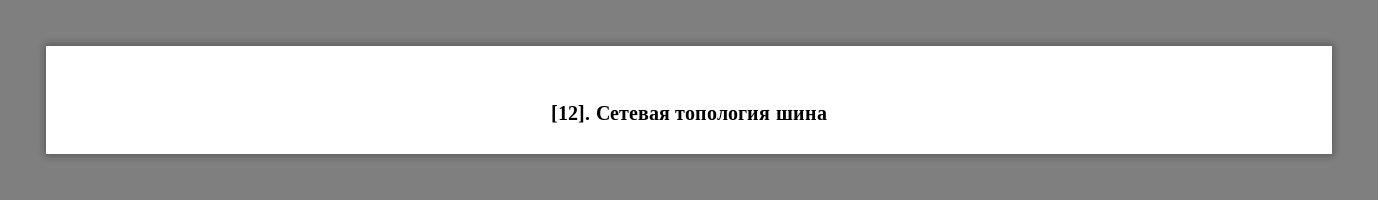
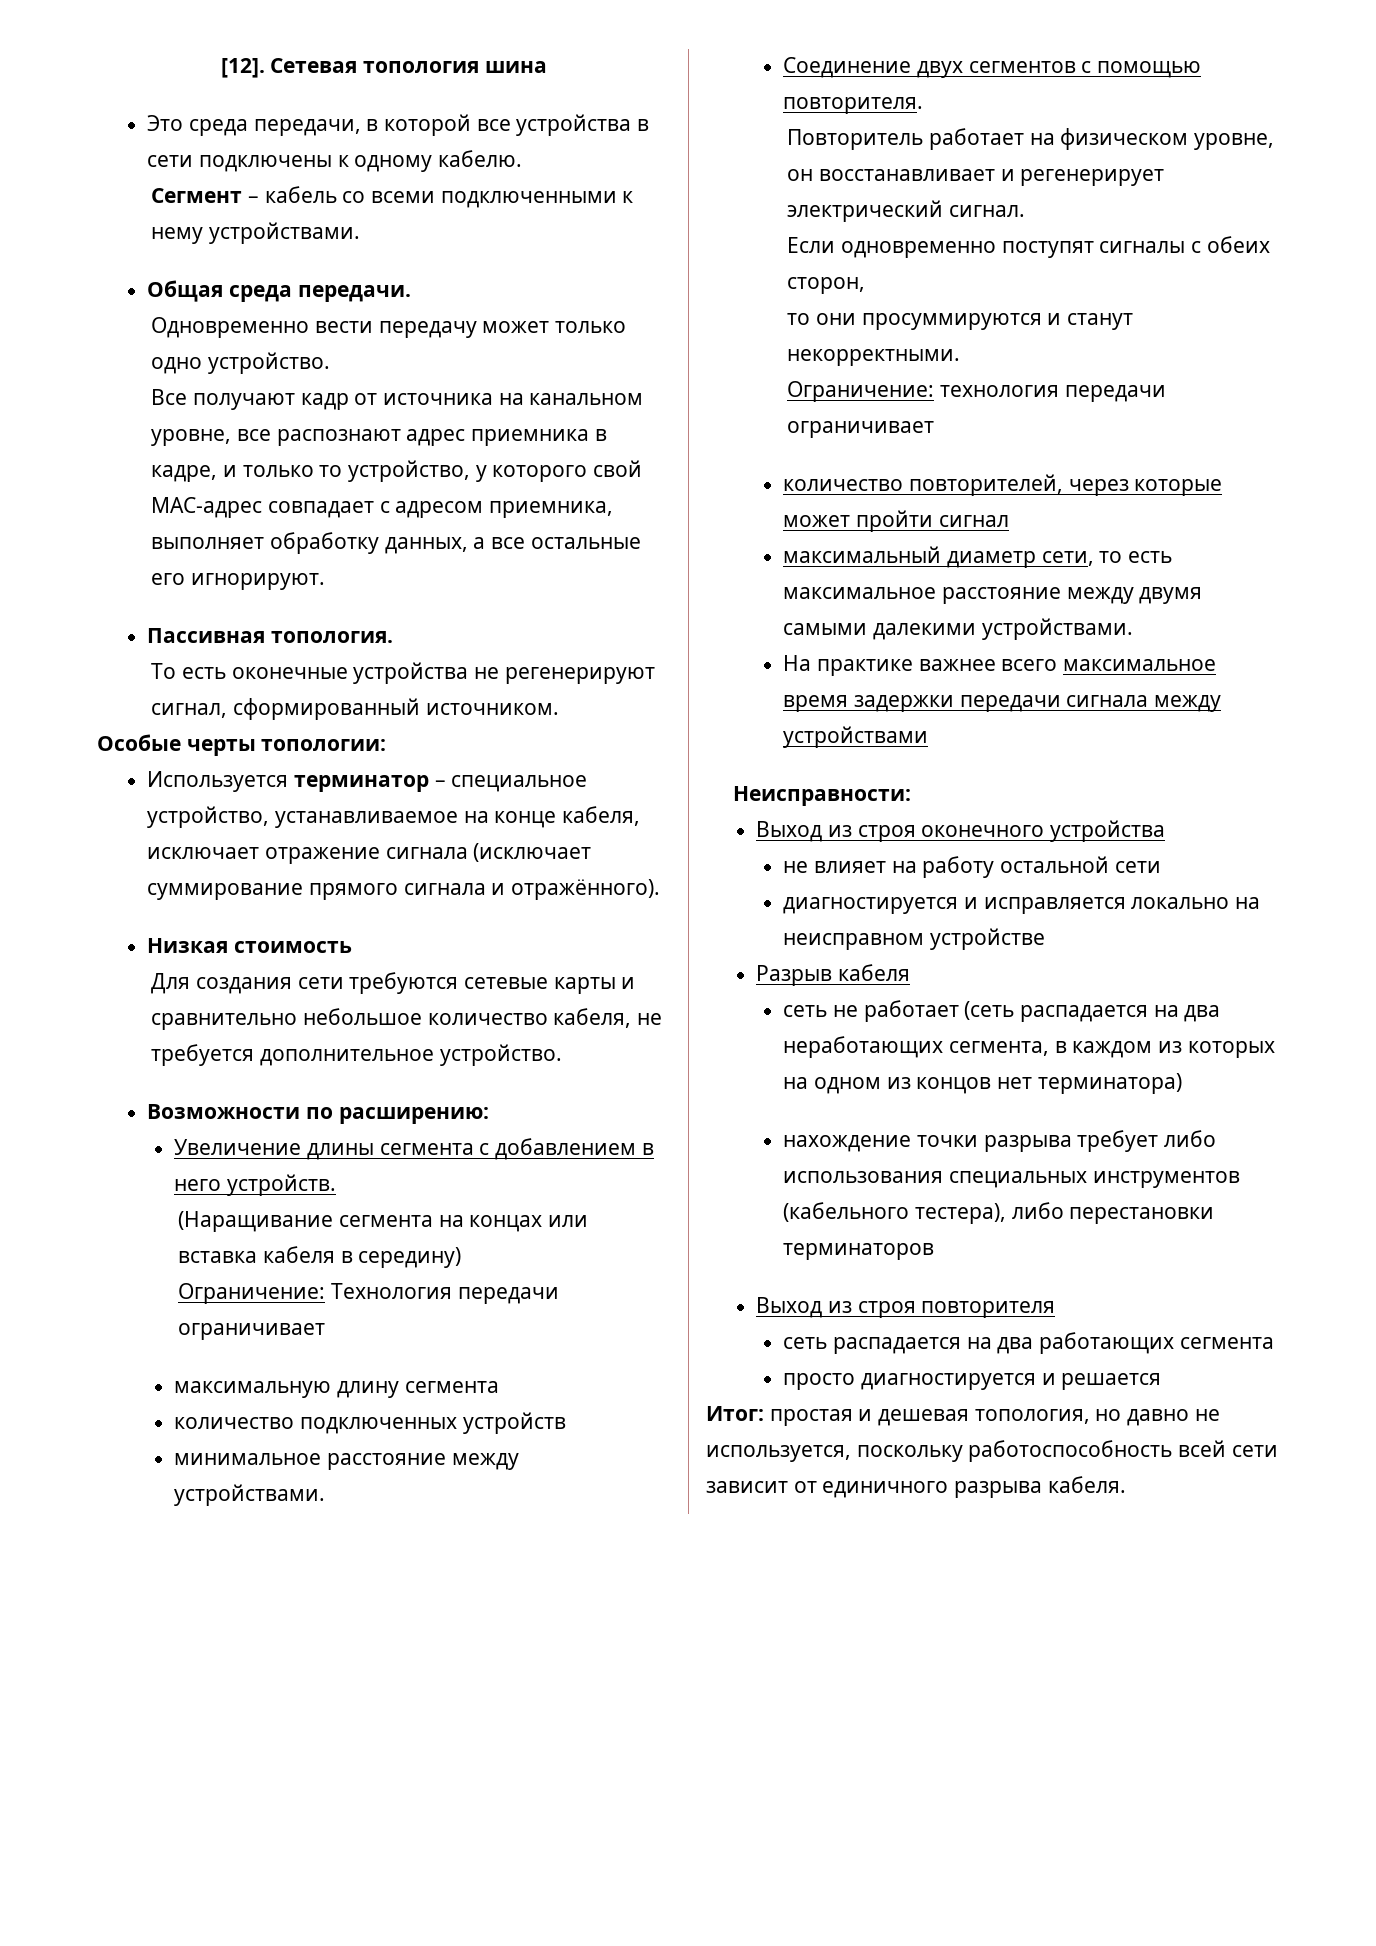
(827, 115) none -> [147,114,649,136] [147,150,522,172] [151,186,634,208] [151,222,360,244] [147,280,411,302] [151,317,626,338] [151,352,330,374] [151,389,644,410] [151,429,607,446] [151,460,642,482] [151,497,613,518] [151,532,641,554] [151,573,325,590] [147,628,393,643] [151,662,655,684] [151,698,559,720] [97,734,387,756] [147,771,588,792] [147,806,640,828] [147,843,592,864] [147,879,660,900] [147,938,352,953] [151,972,636,994] [151,1008,662,1030] [151,1044,562,1066] [147,1104,489,1124] [174,1138,654,1160] [174,1174,336,1196] [178,1211,588,1232] [178,1246,462,1268] [178,1283,559,1304] [178,1323,326,1340] [174,1381,499,1398] [174,1412,566,1434] [174,1453,519,1470] [174,1484,326,1506] [783,57,1201,78] [783,97,924,114] [787,128,1274,150] [787,169,1165,186] [787,200,1025,222] [787,236,1270,258] [787,277,866,294] [787,313,1133,330] [787,349,961,366] [787,381,1166,402] [787,421,935,438] [783,474,1223,496] [783,510,1009,532] [783,546,1172,568] [783,587,1203,604] [783,618,1133,640] [783,655,1216,676] [783,695,1221,712] [783,726,929,748] [733,786,912,806] [756,820,1165,842] [783,856,1161,878] [783,897,1260,914] [783,928,1045,950] [756,964,910,986] [783,1000,1221,1022] [783,1036,1275,1058] [783,1073,1182,1094] [783,1130,1216,1152] [783,1171,1240,1188] [783,1202,1215,1224] [783,1243,935,1260] [756,1297,1056,1318] [783,1332,1274,1354] [783,1373,1162,1390] [706,1406,1220,1426] [706,1440,1278,1462] [706,1476,1126,1498] // Это среда передачи, в которой все устройства в сети подключены к одному кабелю. // Сегмент – кабель со всеми подключенными к нему устройствами. // Общая среда передачи. // Одновременно вести передачу может только одно устройство. // Все получают кадр от источника на канальном уровне, все распознают адрес приемника в кадре, и только то устройство, у которого свой MAC-адрес совпадает с адресом приемника, выполняет обработку данных, а все остальные его игнорируют. // Пассивная топология. // То есть оконечные устройства не регенерируют сигнал, сформированный источником. // Особые черты топологии: // Используется терминатор – специальное устройство, устанавливаемое на конце кабеля, исключает отражение сигнала (исключает суммирование прямого сигнала и отражённого). // Низкая стоимость // Для создания сети требуются сетевые карты и сравнительно небольшое количество кабеля, не требуется дополнительное устройство. // Возможности по расширению: // Увеличение длины сегмента с добавлением в него устройств. // (Наращивание сегмента на концах или вставка кабеля в середину) // Ограничение: Технология передачи ограничивает // максимальную длину сегмента // количество подключенных устройств // минимальное расстояние между устройствами. // Соединение двух сегментов с помощью повторителя. // Повторитель работает на физическом уровне, он восстанавливает и регенерирует электрический сигнал. // Если одновременно поступят сигналы с обеих сторон, // то они просуммируются и станут некорректными. // Ограничение: технология передачи ограничивает // количество повторителей, через которые может пройти сигнал // максимальный диаметр сети, то есть максимальное расстояние между двумя самыми далекими устройствами. // На практике важнее всего максимальное время задержки передачи сигнала между устройствами // Неисправности: // Выход из строя оконечного устройства // не влияет на работу остальной сети // диагностируется и исправляется локально на неисправном устройстве // Разрыв кабеля // сеть не работает (сеть распадается на два неработающих сегмента, в каждом из которых на одном из концов нет терминатора) // нахождение точки разрыва требует либо использования специальных инструментов (кабельного тестера), либо перестановки терминаторов // Выход из строя повторителя // сеть распадается на два работающих сегмента // просто диагностируется и решается // Итог: простая и дешевая топология, но давно не используется, поскольку работоспособность всей сети зависит от единичного разрыва кабеля.

